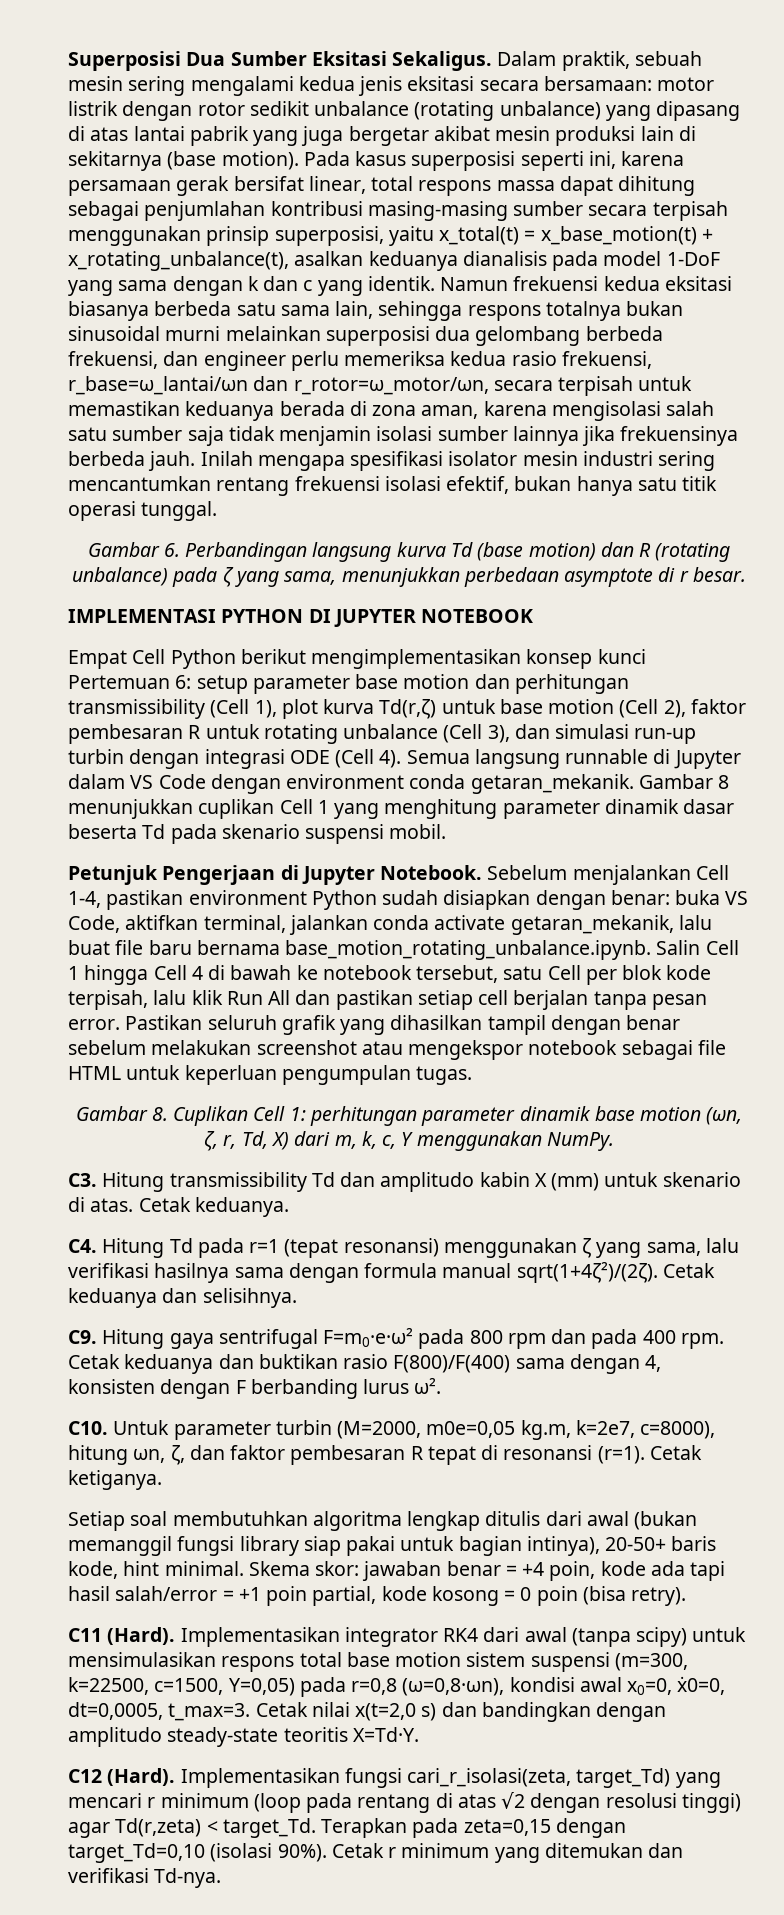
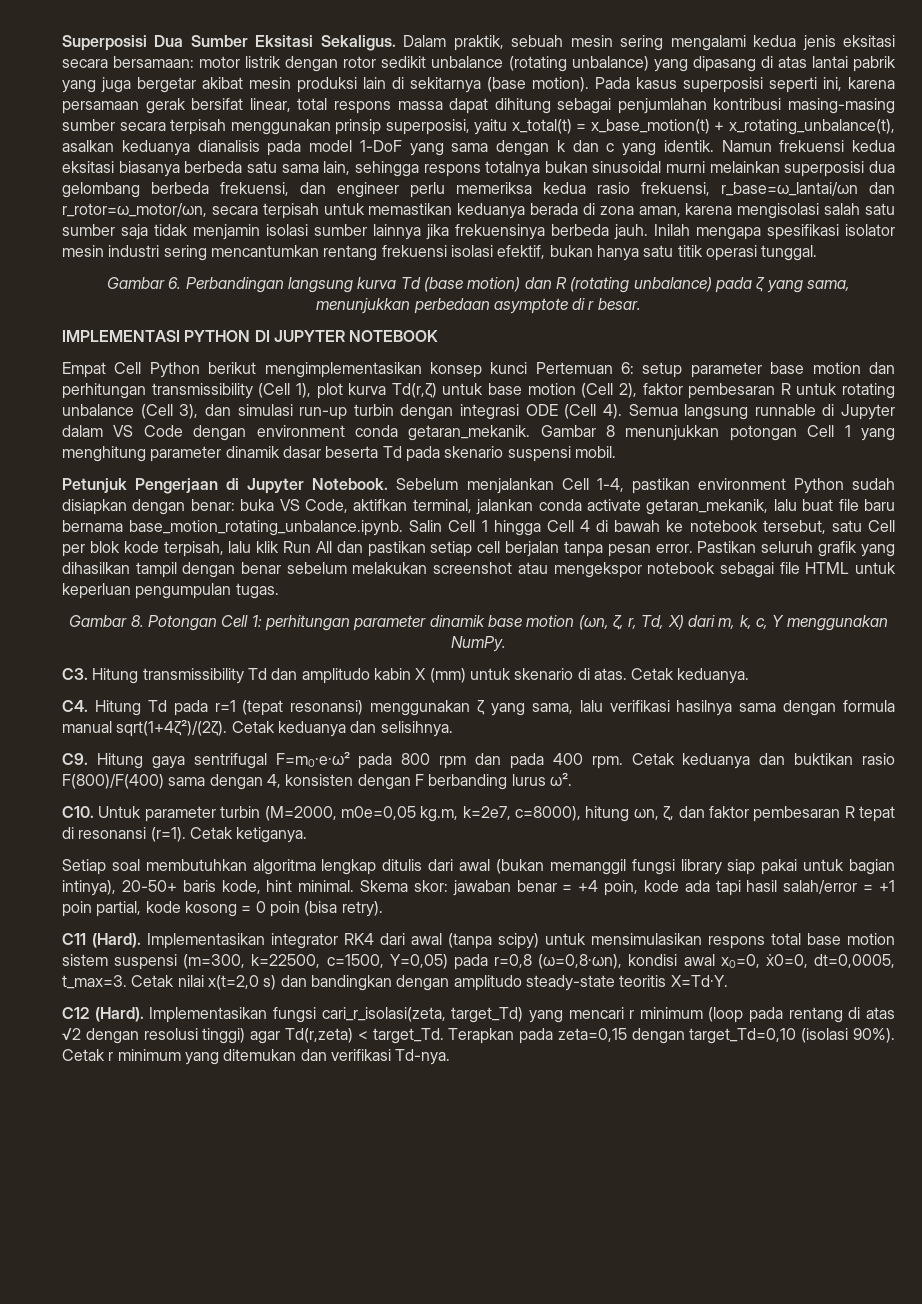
[198,799,275,819] cuplikan -> [729,425,797,441] potongan
[173,1106,249,1126] Cuplikan -> [147,615,217,631] Potongan

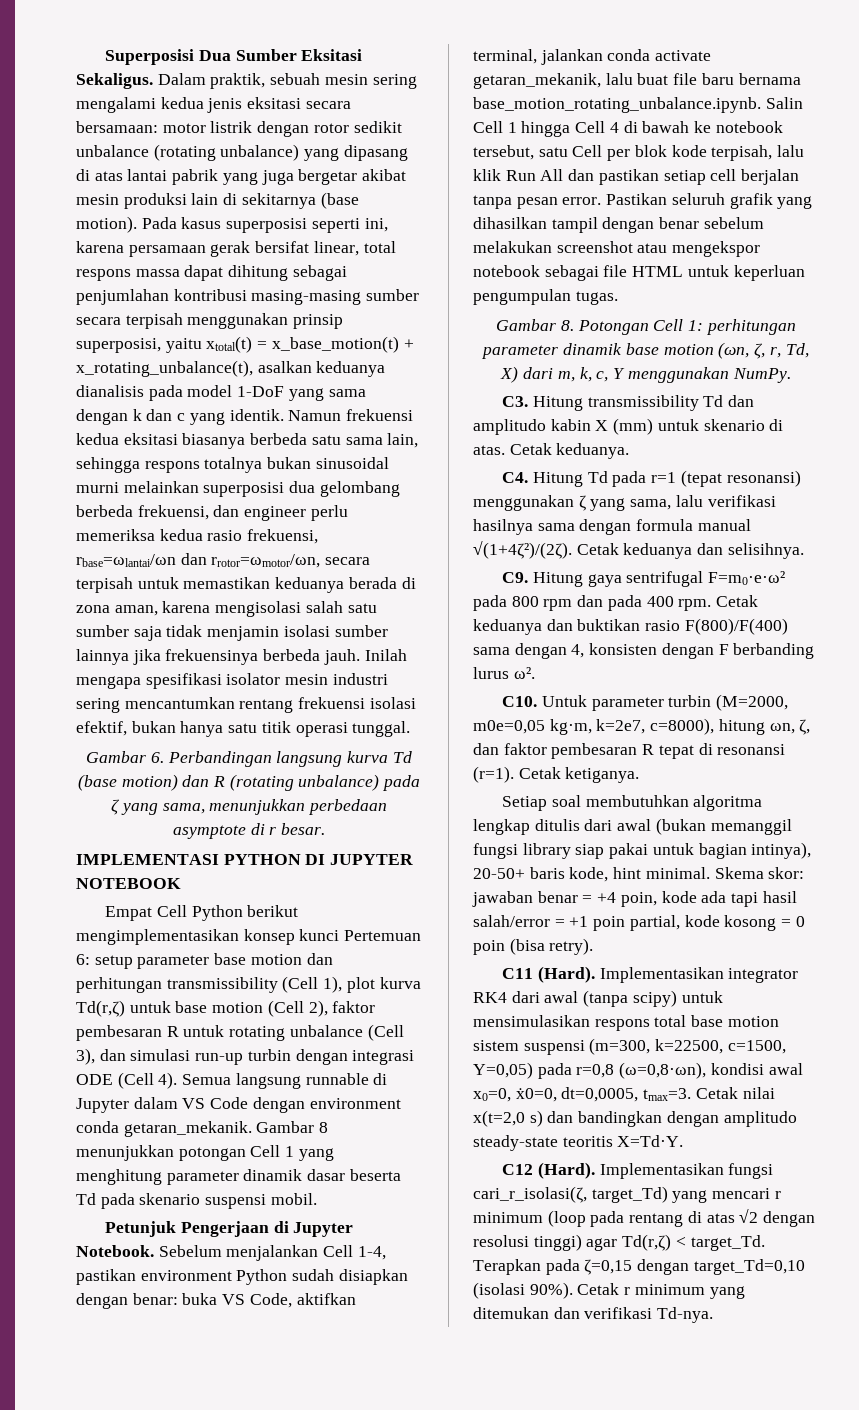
[511,119,572,134] x_total(t) -> [206,336,253,353] xtotal(t)
[721,182,895,196] [62,203,207,217] r_base=ω_lantai/ωn dan r_rotor=ω_motor/ωn, -> [76,553,321,568] rbase=ωlantai/ωn dan rrotor=ωmotor/ωn,
[116,719,228,737] sqrt(1+4ζ²)/(2ζ). -> [473,541,572,559] √(1+4ζ²)/(2ζ).
[420,806,459,822] kg.m, -> [549,719,592,735] kg·m,
[62,975,127,989] t_max=3. -> [643,1088,692,1101] tmax=3.
[321,1007,446,1022] cari_r_isolasi(zeta, -> [473,1186,587,1203] cari_r_isolasi(ζ,
[284,1028,353,1043] Td(r,zeta) -> [622,1234,672,1251] Td(r,ζ)
[557,1028,627,1042] zeta=0,15 -> [584,1259,633,1275] ζ=0,15

